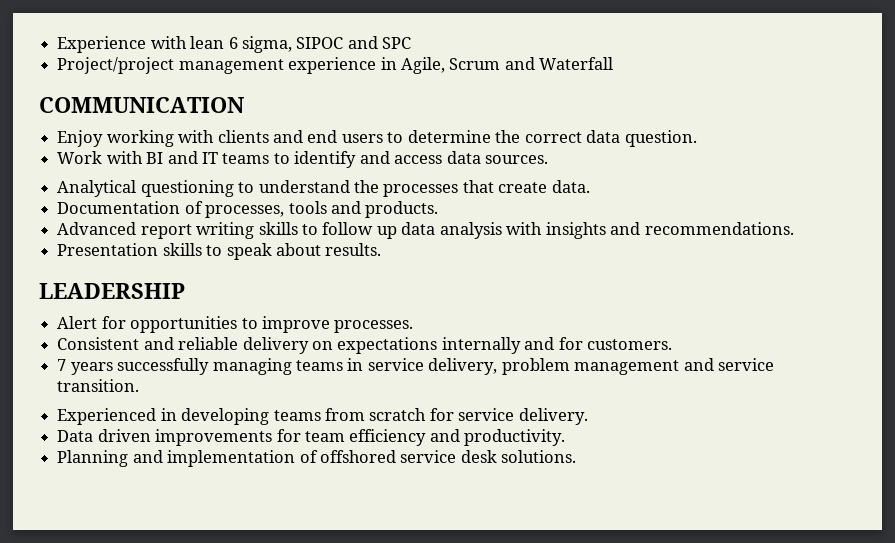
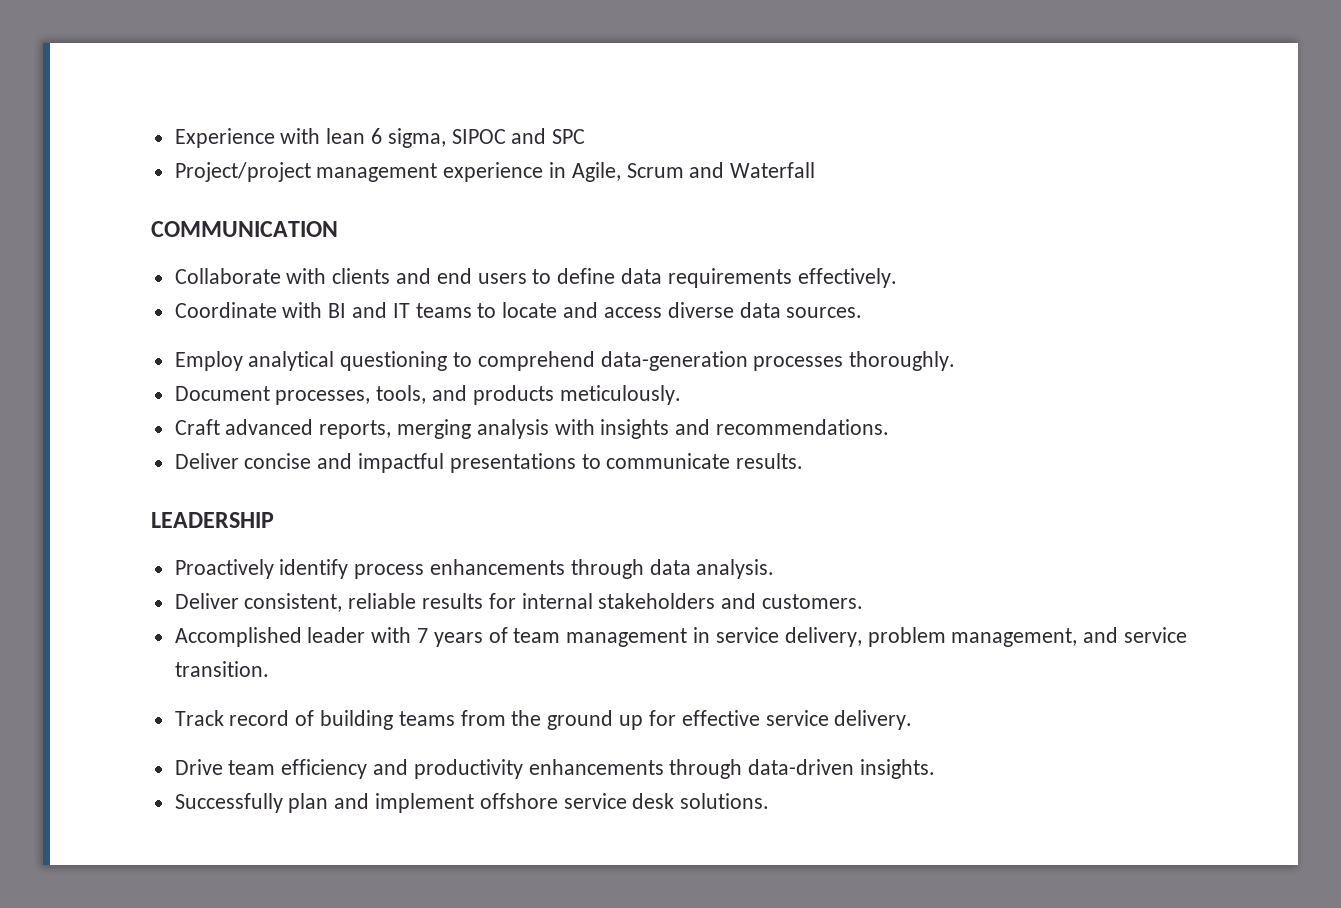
[57,130,174,147] Enjoy working -> [174,268,281,284] Collaborate
[407,130,697,147] [57,151,103,164] determine the correct data question. // Work -> [557,268,897,288] [174,302,277,318] define data requirements effectively. // Coordinate
[294,151,357,168] identify -> [502,302,558,318] locate
(443, 159) none -> [667,302,734,318] diverse
[57,180,590,197] [57,201,439,218] [57,222,436,239] Analytical questioning to understand the processes that create data. // Documentation of processes, tools and products. // Advanced report writing skills to follow up data -> [174,351,956,371] [174,385,681,405] [174,419,472,439] Employ analytical questioning to comprehend data-generation processes thoroughly. // Document processes, tools, and products meticulously. // Craft advanced reports, merging
[57,243,382,260] [39,283,185,299] [57,316,414,333] [57,337,673,354] [57,358,343,375] Presentation skills to speak about results. // LEADERSHIP // Alert for opportunities to improve processes. // Consistent and reliable delivery on expectations internally and for customers. // 7 years successfully managing teams -> [174,453,804,473] [151,512,274,528] [174,559,775,579] [174,593,864,612] [174,627,688,647] Deliver concise and impactful presentations to communicate results. // LEADERSHIP // Proactively identify process enhancements through data analysis. // Deliver consistent, reliable results for internal stakeholders and customers. // Accomplished leader with 7 years of team management
[574,360,680,375] management -> [951,628,1078,647] management,
[57,408,588,425] [57,429,566,446] [57,450,396,467] Experienced in developing teams from scratch for service delivery. // Data driven improvements for team efficiency and productivity. // Planning and implementation of offshored -> [174,710,913,730] [174,759,936,779] [174,793,558,813] Track record of building teams from the ground up for effective service delivery. // Drive team efficiency and productivity enhancements through data-driven insights. // Successfully plan and implement offshore

